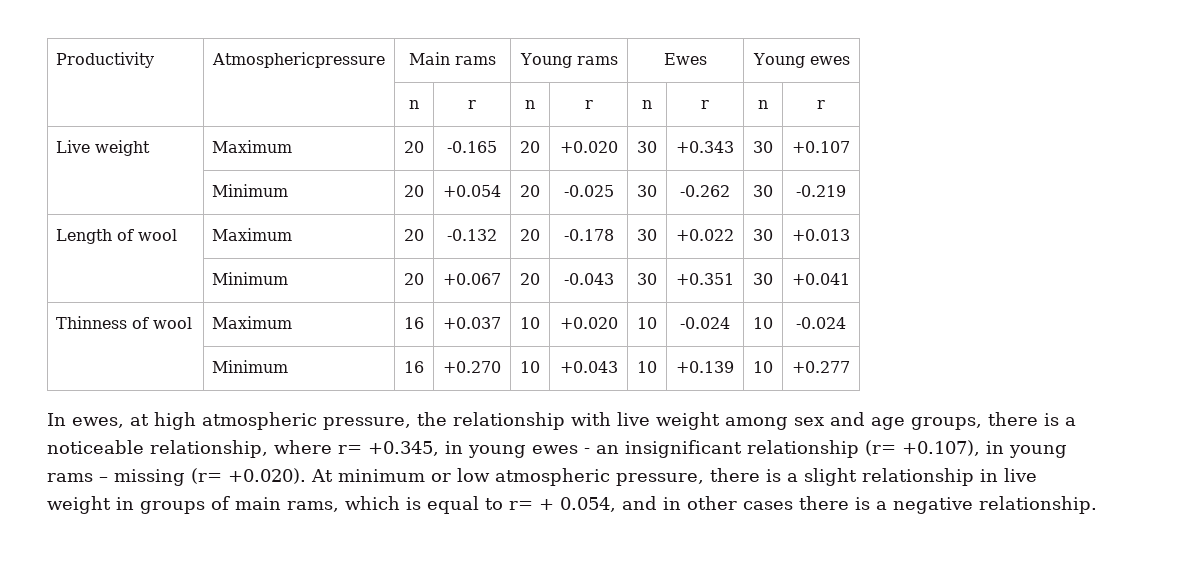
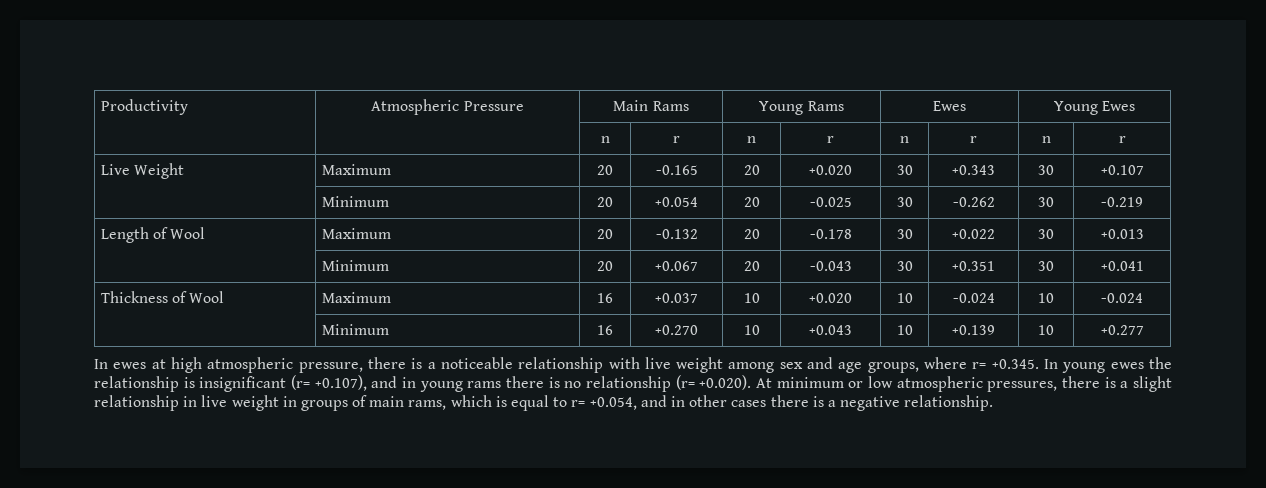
[212,52,385,68] Atmosphericpressure -> [371,99,524,115] Atmospheric Pressure
[455,56,496,65] [519,53,618,68] rams | Young rams -> [652,101,689,111] [759,101,844,115] Rams | Young Rams
[809,56,850,65] ewes -> [1102,101,1136,111] Ewes
[95,140,151,156] weight -> [133,163,184,179] Weight
[138,229,178,241] wool -> [170,227,206,239] Wool
[56,316,193,329] Thinness of wool -> [100,291,225,303] Thickness of Wool
[72,417,124,428] ewes, -> [113,362,147,369] ewes
[417,412,447,426] the -> [367,357,513,369] there is a noticeable
[988,412,1076,426] [47,440,859,458] there is a noticeable relationship, where r= +0.345, in young ewes - an insignificant relationship -> [924,357,1173,373] [94,376,287,392] where r= +0.345. In young ewes the relationship is insignificant
(980, 448) none -> [371,376,398,388] and
[99,469,185,486] – missing -> [506,376,672,392] there is no relationship
[616,473,704,486] pressure, -> [987,381,1058,392] pressures,
[539,497,616,512] + 0.054, -> [589,397,637,410] +0.054,

